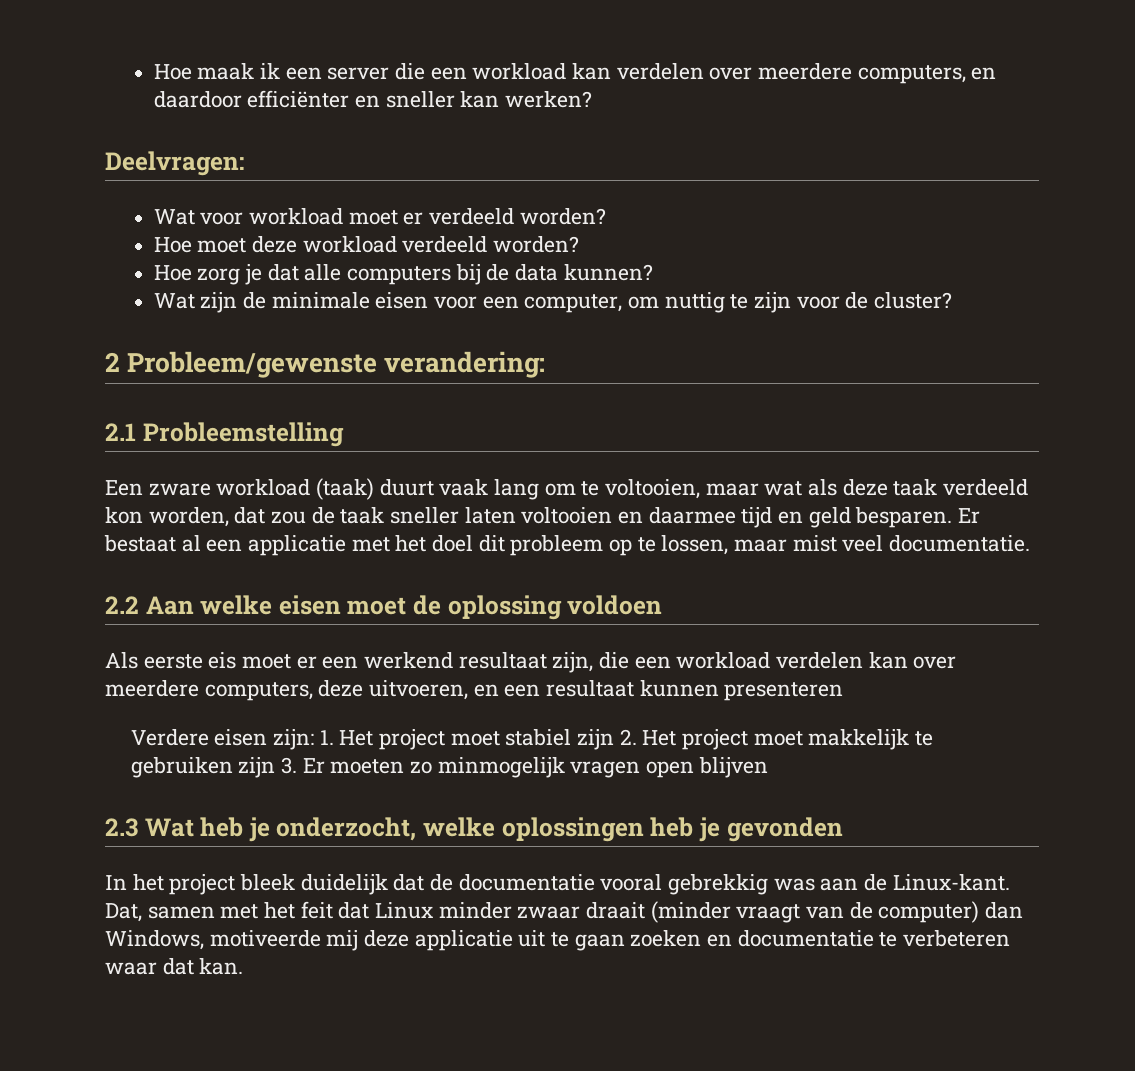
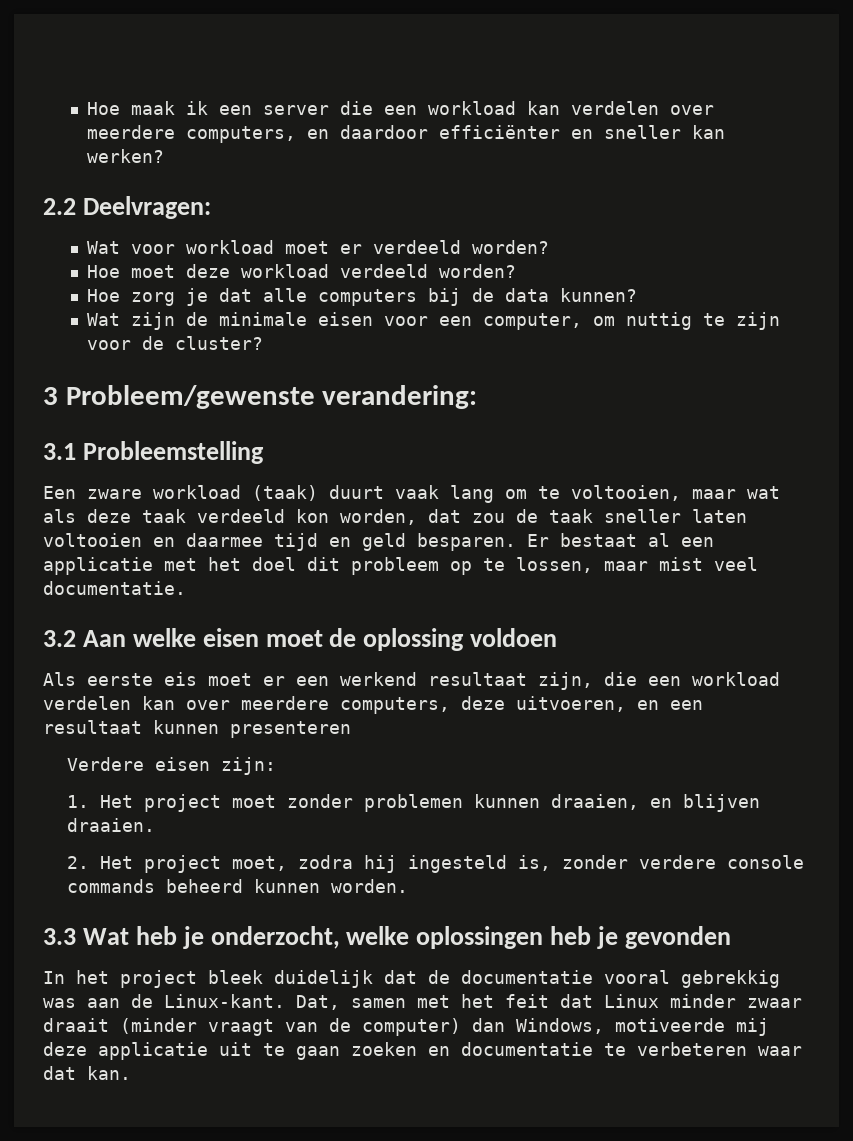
(593, 99) none -> [43,198,76,215] 2.2
[105,352,120,372] 2 -> [43,387,58,405] 3
[105,423,136,441] 2.1 -> [43,443,76,460] 3.1
[105,596,139,614] 2.2 -> [43,630,76,647] 3.2
(314, 739) none -> (277, 766) //
[505,729,933,750] [130,757,768,778] [105,818,138,837] stabiel zijn 2. Het project moet makkelijk te gebruiken zijn 3. Er moeten zo minmogelijk vragen open blijven // 2.3 -> [287,794,761,812] [67,818,156,832] [67,855,805,873] [67,879,409,893] [43,928,76,945] zonder problemen kunnen draaien, en blijven draaien. // 2. Het project moet, zodra hij ingesteld is, zonder verdere console commands beheerd kunnen worden. // 3.3

